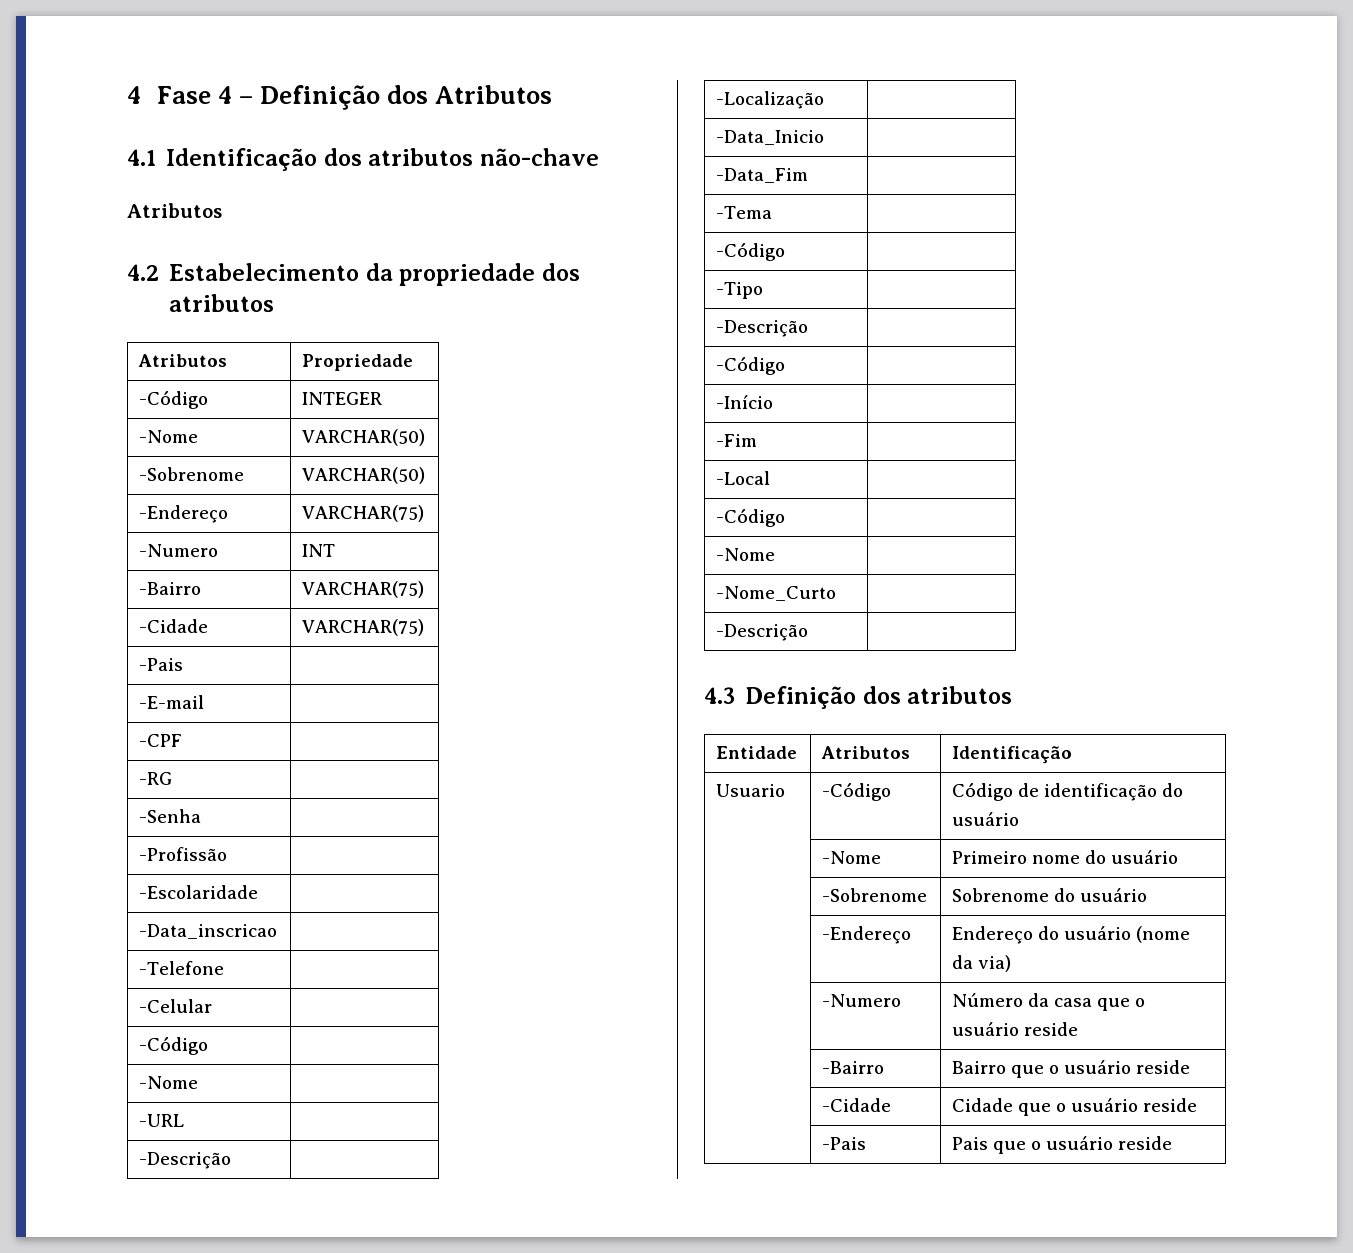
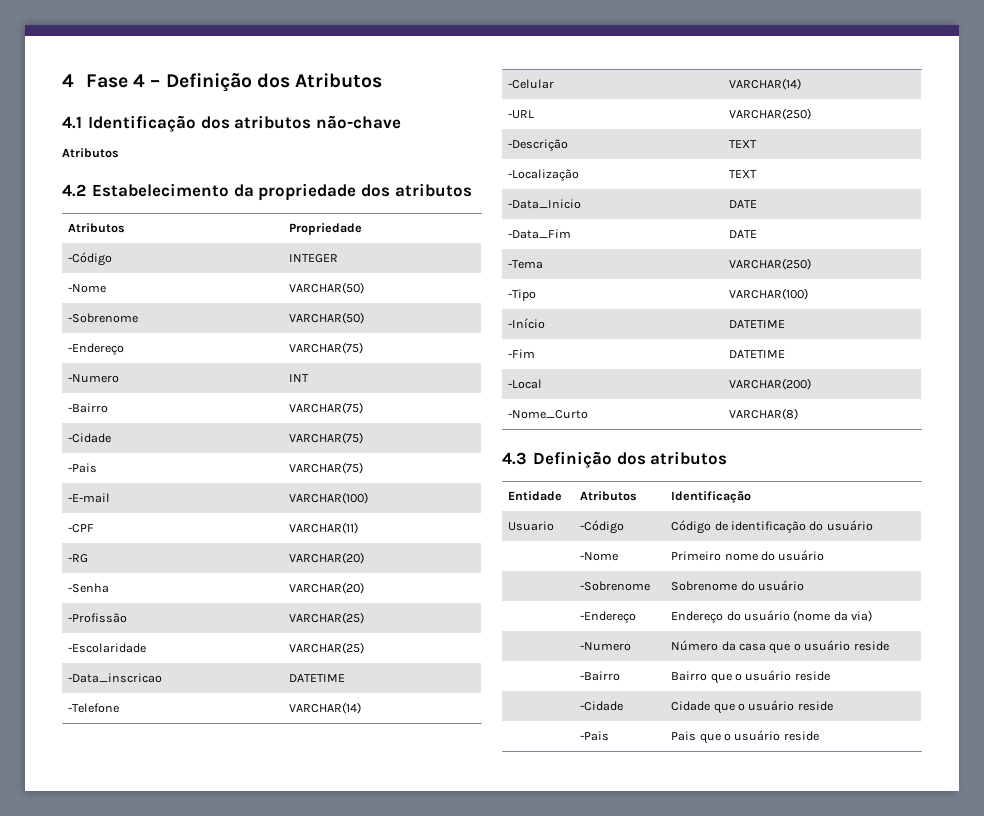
(184, 664) none -> [289,462,364,474] VARCHAR(75)
(205, 702) none -> [289,492,369,504] VARCHAR(100)
(183, 740) none -> [289,522,359,534] VARCHAR(11)
(173, 778) none -> [289,552,365,564] VARCHAR(20)
(202, 816) none -> [289,582,365,594] VARCHAR(20)
(228, 854) none -> [289,612,365,624] VARCHAR(25)
(259, 892) none -> [289,642,365,654] VARCHAR(25)
(278, 931) none -> [289,674,346,682] DATETIME
(225, 968) none -> [289,702,362,714] VARCHAR(14)
[139,1036,209,1055] [139,1076,199,1089] // -Código | // -Nome | -> [729,78,802,90] VARCHAR(14)
[139,1152,232,1169] // -Descrição | -> [729,108,812,120] [508,139,569,151] [729,140,758,148] VARCHAR(250) // -Descrição | TEXT
(825, 100) none -> [729,170,758,178] TEXT
(825, 137) none -> [729,200,758,208] DATE
(809, 175) none -> [729,230,758,238] DATE
[716,242,786,261] // -Código | -> [729,258,812,270] VARCHAR(250)
[716,320,809,337] [716,356,786,375] // -Descrição | // -Código | -> [729,288,809,300] VARCHAR(100)
(774, 402) none -> [729,320,786,328] DATETIME
(758, 440) none -> [729,350,786,358] DATETIME
[716,508,786,527] [716,548,776,561] // -Código | // -Nome | -> [729,378,812,390] VARCHAR(200)
[716,624,809,641] // -Descrição | -> [729,408,799,420] VARCHAR(8)

